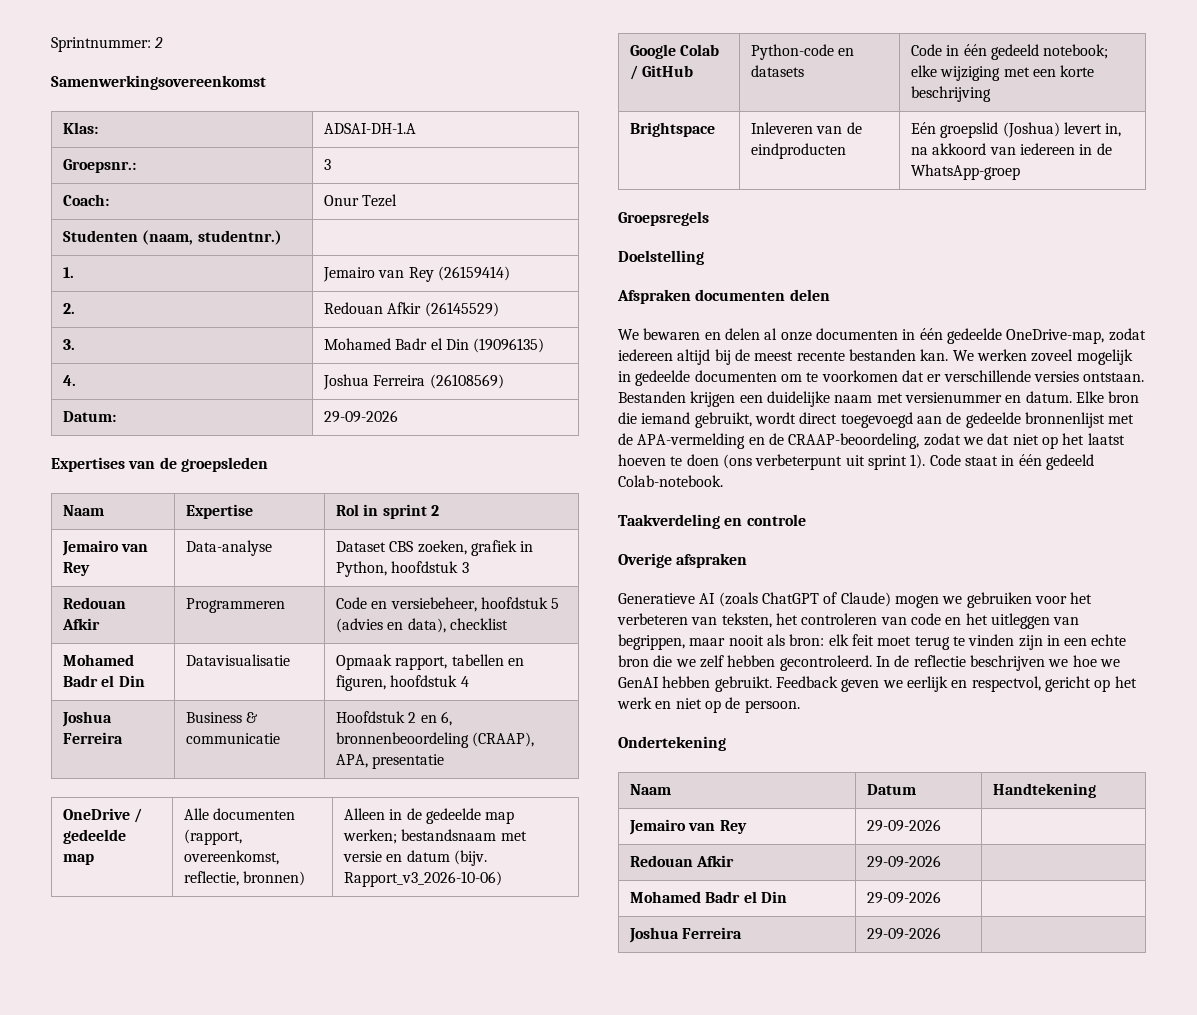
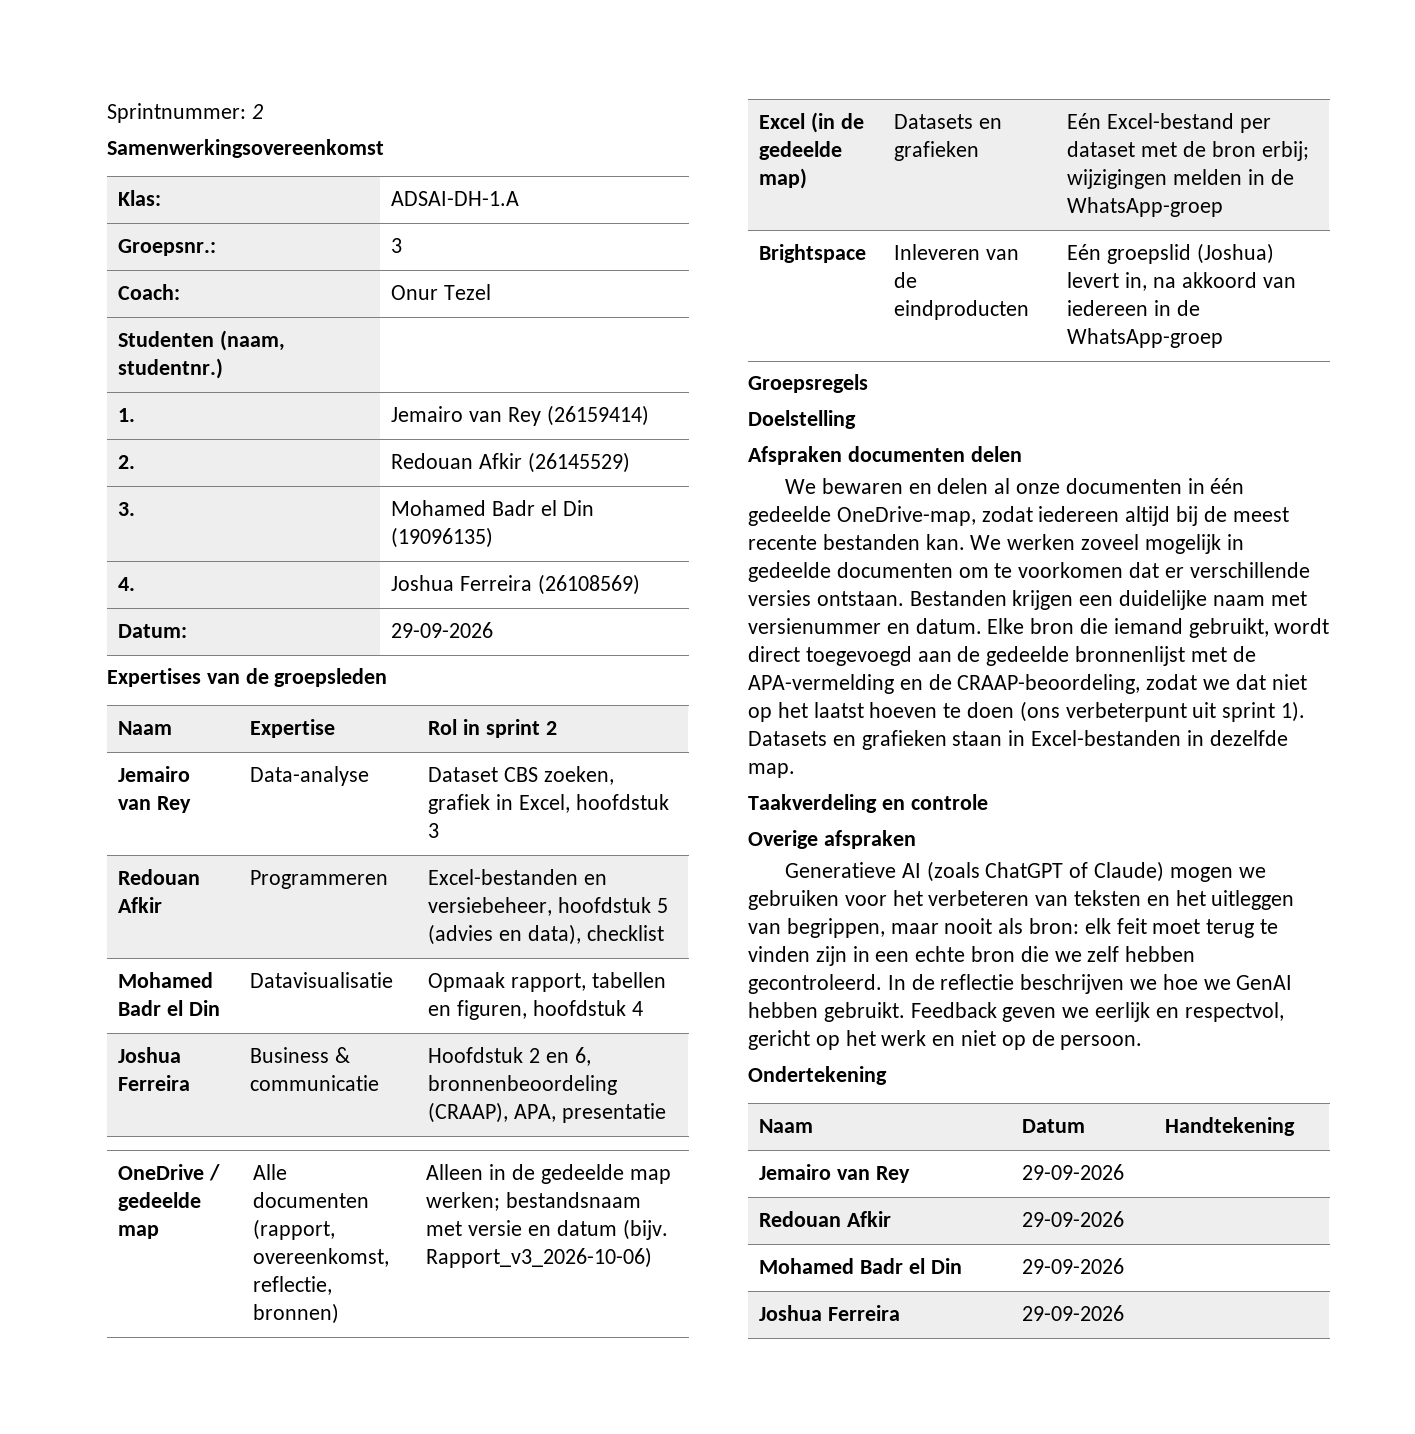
[335,561,387,577] Python, -> [518,794,570,813] Excel,
[335,597,367,609] Code -> [428,869,579,885] Excel-bestanden
[629,44,720,59] [629,65,694,80] [750,44,855,60] [750,65,804,77] [910,44,1109,60] [910,65,1095,81] [910,86,991,102] Google Colab / GitHub | Python-code en datasets | Code in één gedeeld notebook; elke wijziging met een korte beschrijving -> [759,112,864,133] [759,141,843,160] [759,168,808,189] [894,114,1003,129] [894,141,980,161] [1067,113,1271,133] [1067,141,1309,161] [1067,169,1294,189] [1067,197,1224,217] Excel (in de gedeelde map) | Datasets en grafieken | Eén Excel-bestand per dataset met de bron erbij; wijzigingen melden in de WhatsApp-groep
[929,454,1094,470] [618,475,723,487] Code staat in één gedeeld Colab-notebook. -> [748,730,1288,750] [748,763,795,778] Datasets en grafieken staan in Excel-bestanden in dezelfde map.
[721,613,941,628] teksten, het controleren van code -> [1074,890,1142,906] teksten

